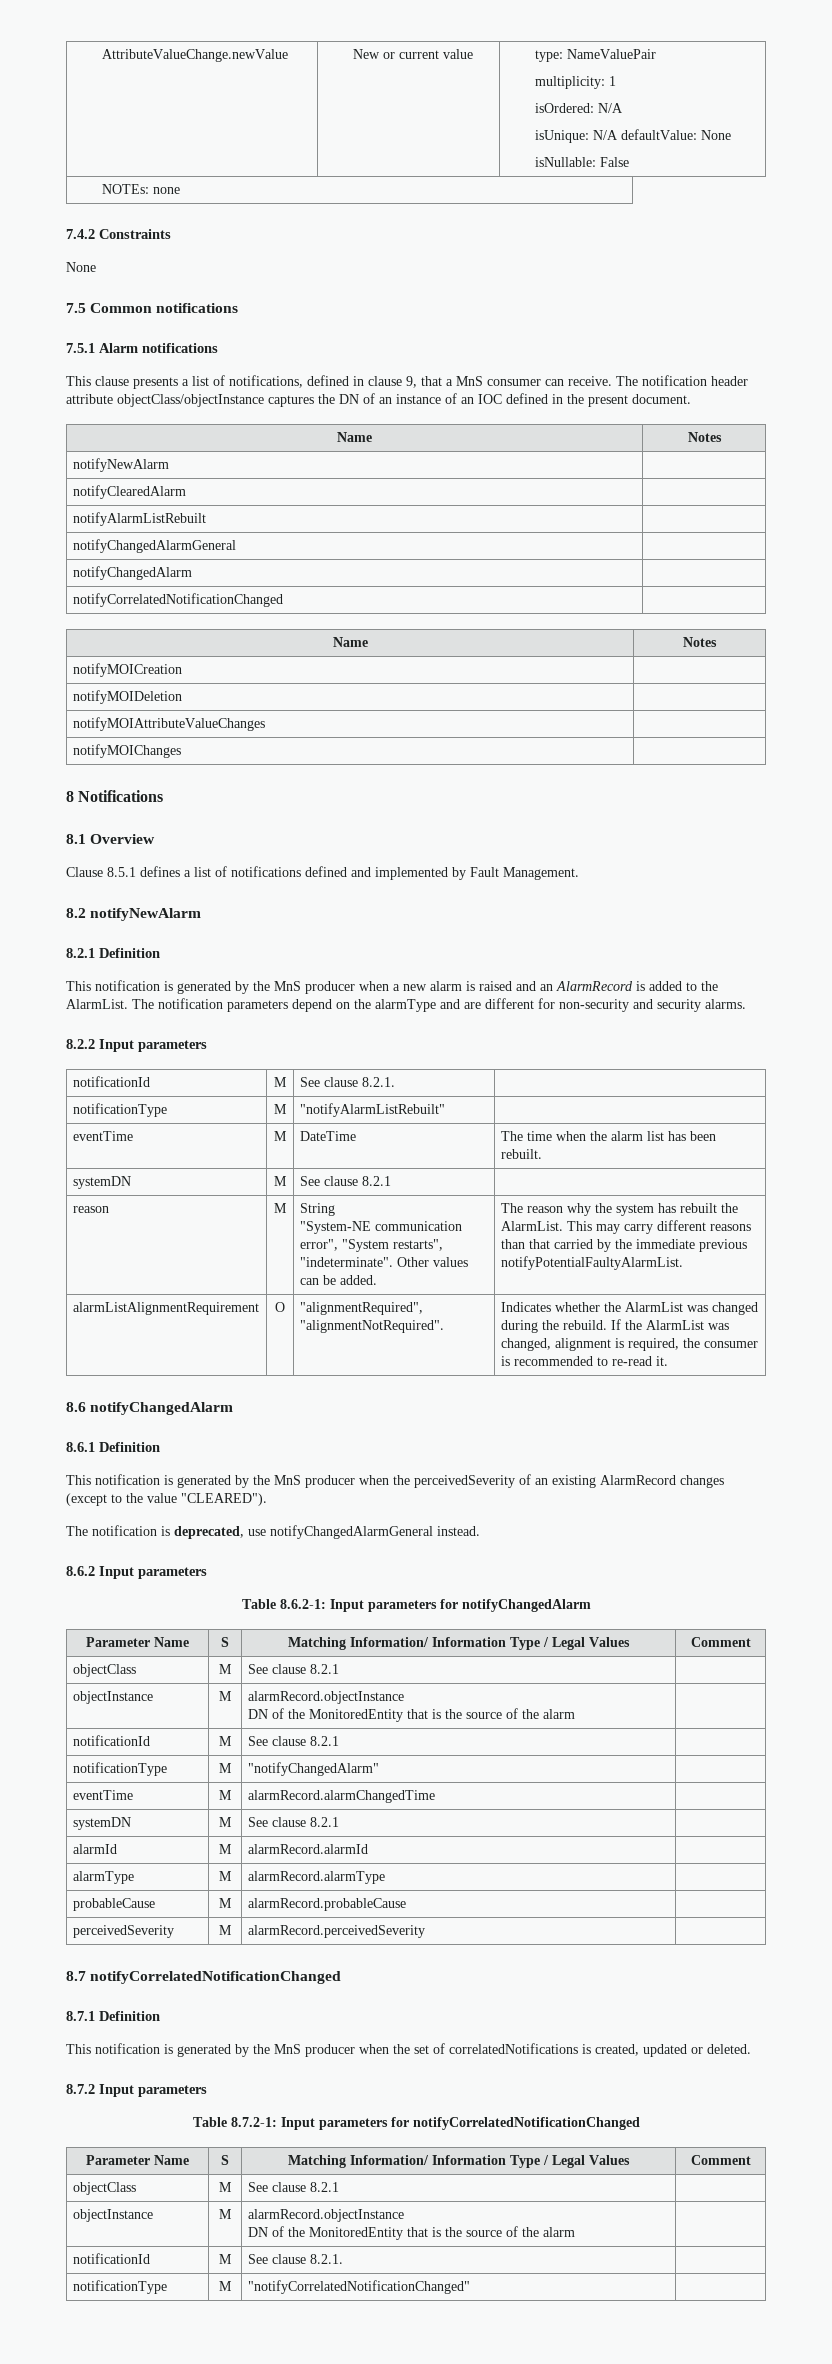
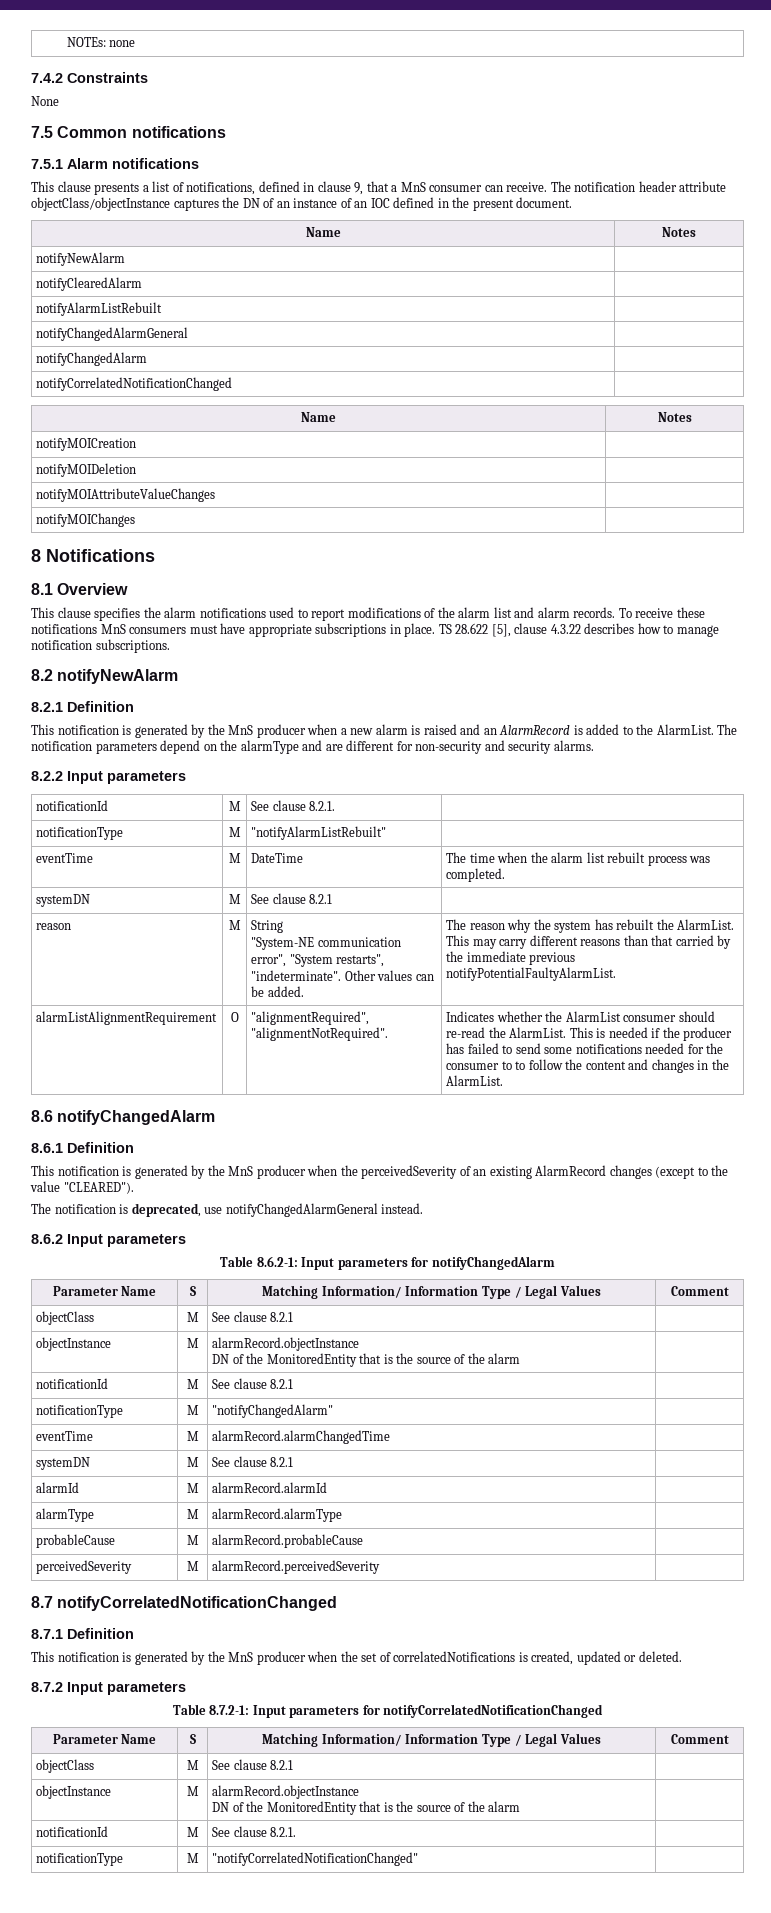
[102,49,289,62] [353,49,474,59] [535,49,657,62] [535,76,617,89] [535,103,624,113] [535,129,732,143] [535,157,630,167] AttributeValueChange.newValue | New or current value | type: NameValuePair // multiplicity: 1 // isOrdered: N/A // isUnique: N/A defaultValue: None // isNullable: False // -> (66, 42) none
[66,866,579,880] Clause 8.5.1 defines a list of notifications defined and implemented by Fault Management. -> [31,607,705,621] [31,623,719,637] [31,639,170,653] This clause specifies the alarm notifications used to report modifications of the alarm list and alarm records. To receive these notifications MnS consumers must have appropriate subscriptions in place. TS 28.622 [5], clause 4.3.22 describes how to manage notification subscriptions.
[667,1131,716,1141] [500,1149,542,1159] has been rebuilt. -> [607,852,711,866] [446,868,506,882] rebuilt process was completed.
[686,1302,758,1315] [500,1319,729,1333] [500,1338,758,1351] [500,1356,668,1366] was changed during the rebuild. If the AlarmList was changed, alignment is required, the consumer is recommended to re-read it. -> [623,1011,715,1022] [446,1027,733,1041] [446,1043,724,1054] [446,1059,729,1073] [446,1075,504,1086] consumer should re-read the AlarmList. This is needed if the producer has failed to send some notifications needed for the consumer to to follow the content and changes in the AlarmList.

